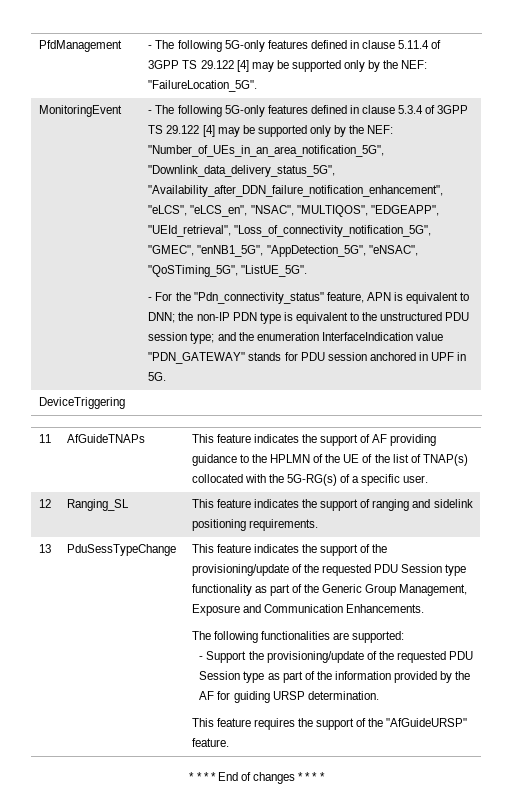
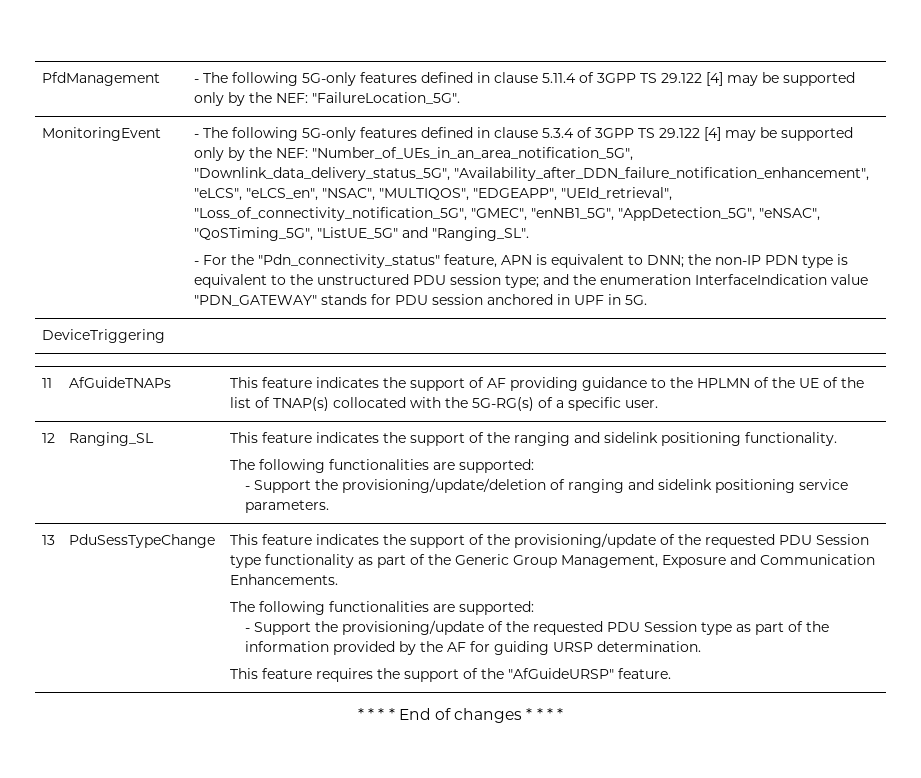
[241,265,308,277] "ListUE_5G". -> [317,227,530,241] "ListUE_5G" and "Ranging_SL".
[372,499,473,511] [191,519,318,531] ranging and sidelink positioning requirements. -> [486,432,837,446] [229,459,534,473] [245,478,849,493] [245,500,330,513] the ranging and sidelink positioning functionality. // The following functionalities are supported: // - Support the provisioning/update/deletion of ranging and sidelink positioning service parameters.

